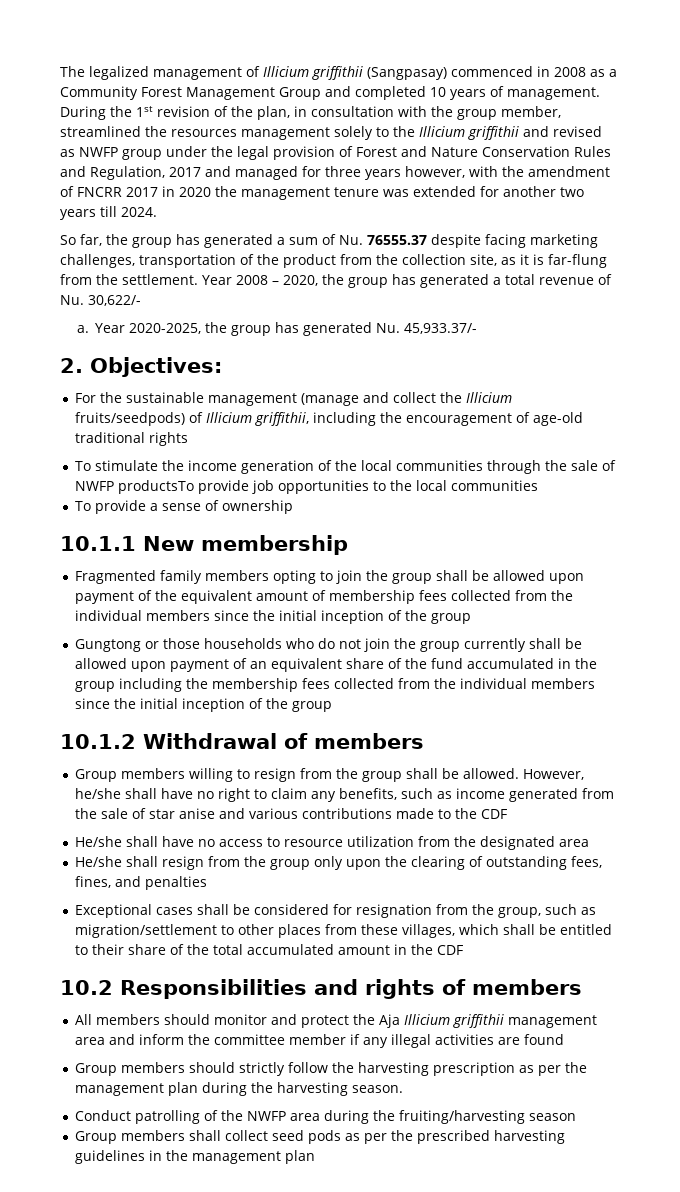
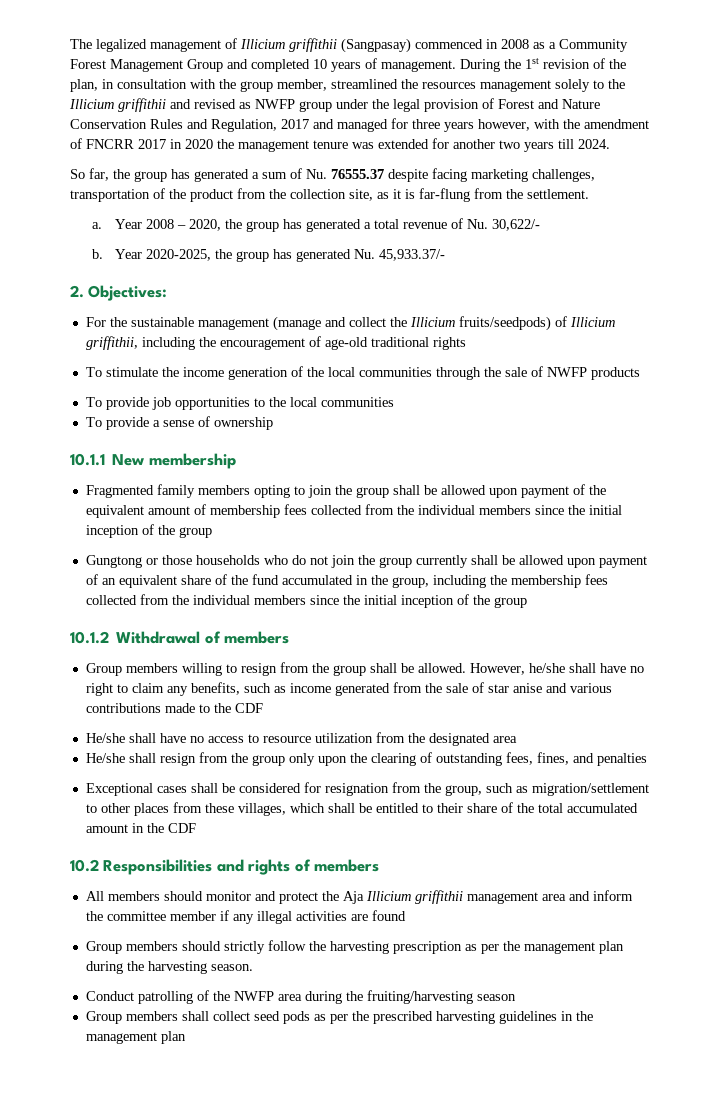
(198, 279) none -> [92,222,103,229] // a.
[76,325,89,333] a. -> [92,249,104,259] b.
[117,480,194,494] productsTo -> [590,367,640,380] [85,397,102,407] products // To
[74,681,115,692] group -> [391,577,429,588] group,

